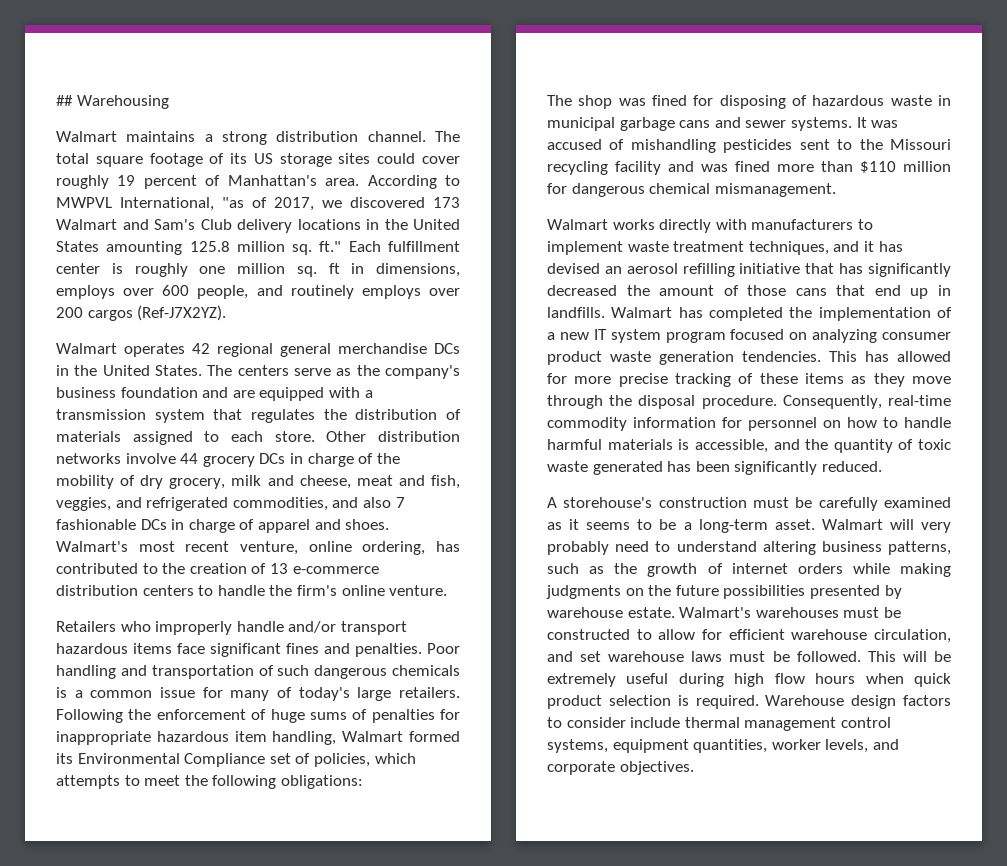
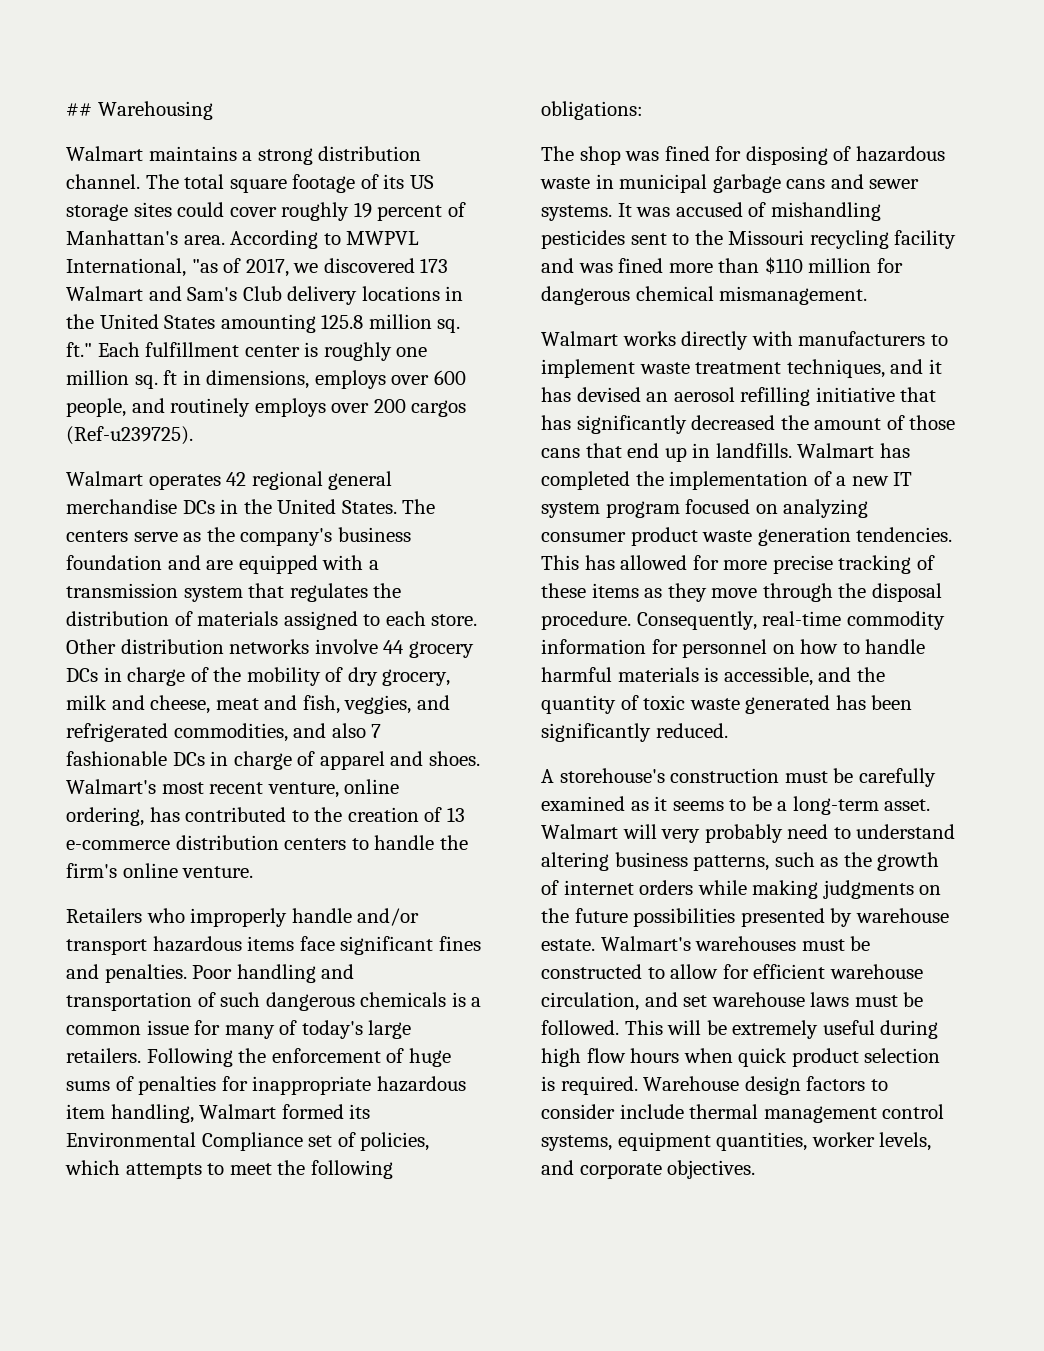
[137,305,227,321] (Ref-J7X2YZ). -> [66,426,193,445] (Ref-u239725).

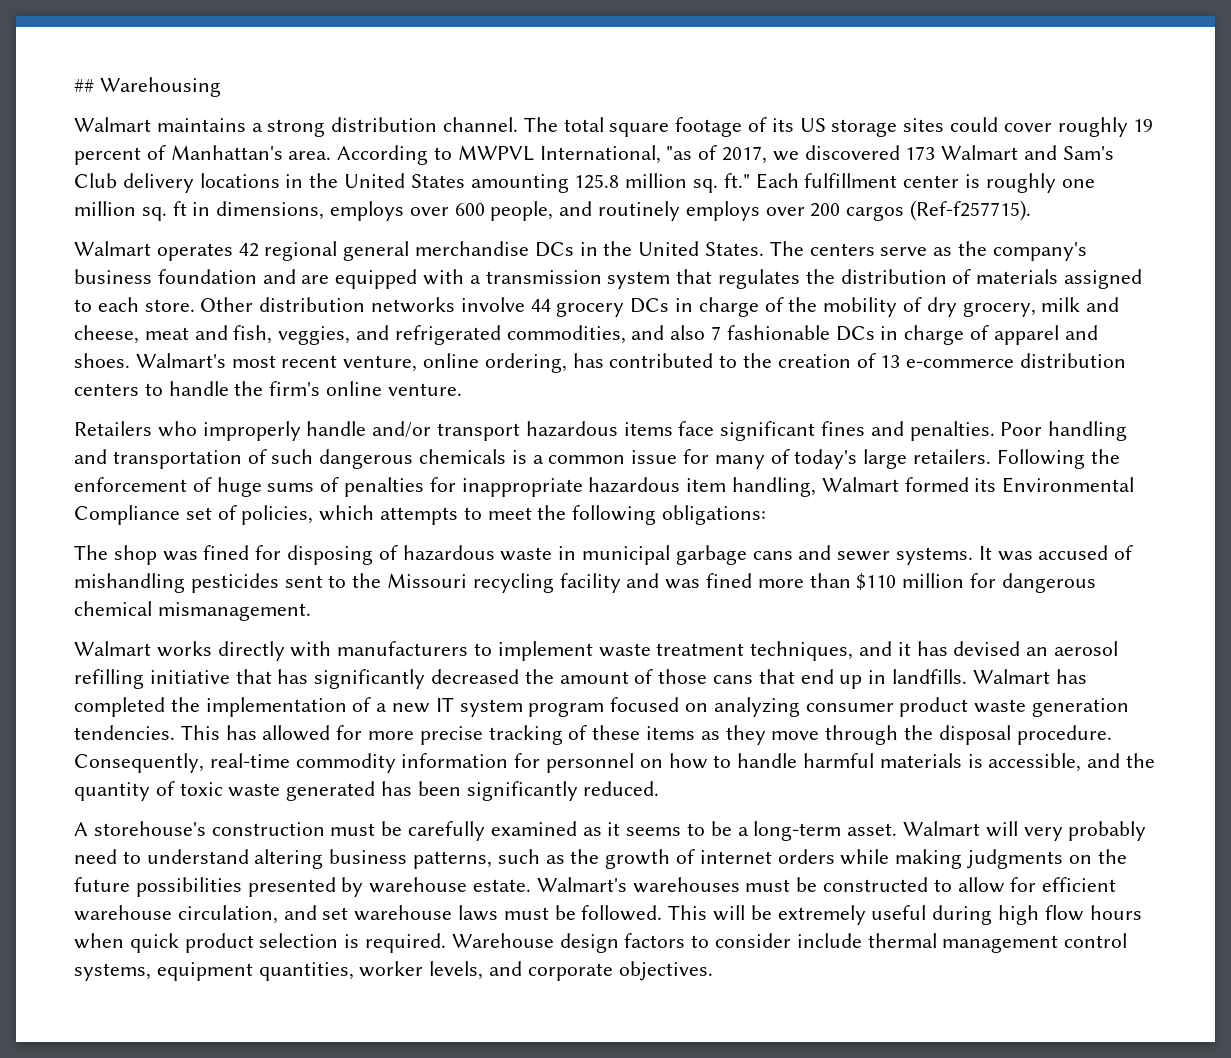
[66,426,193,445] (Ref-u239725). -> [910,200,1032,221] (Ref-f257715).

